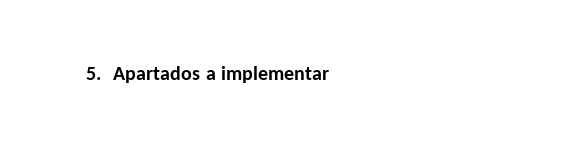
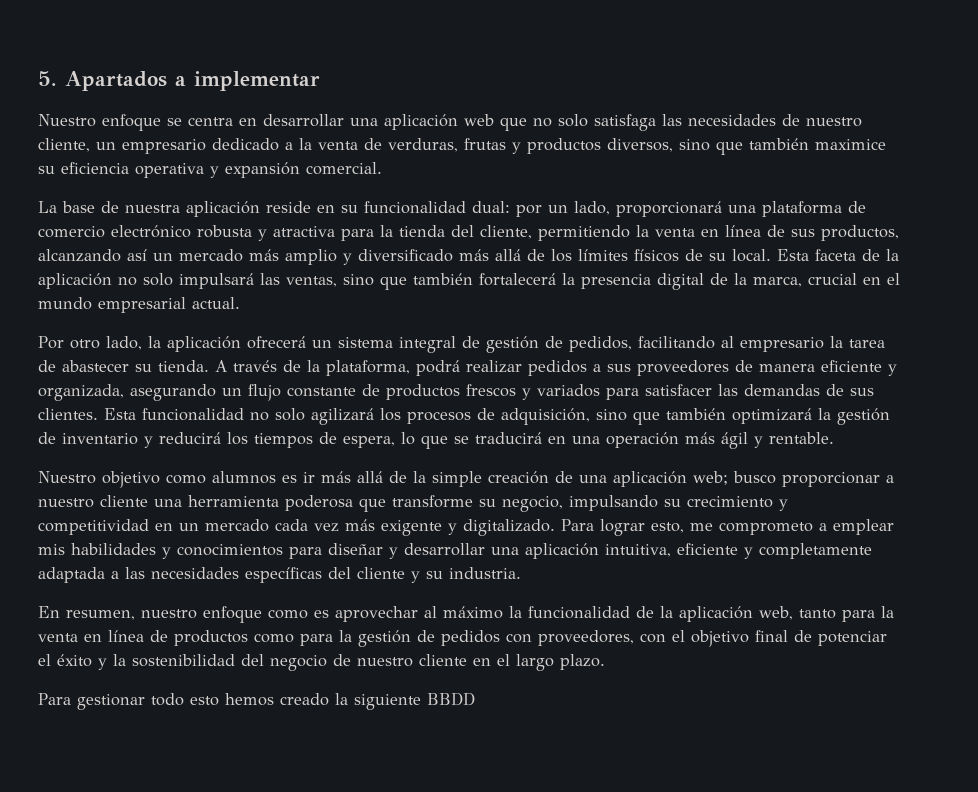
(330, 74) none -> [38,114,862,131] [38,138,886,155] [38,162,382,178] [38,201,866,217] [38,225,899,241] [38,249,899,265] [38,273,900,290] [38,297,240,313] [38,336,885,353] [38,360,897,376] [38,384,874,401] [38,408,890,425] [38,432,834,449] [38,471,894,488] [38,495,788,512] [38,519,894,536] [38,543,872,559] [38,567,521,583] [38,606,894,623] [38,630,887,647] [38,654,605,671] [38,692,475,710] // Nuestro enfoque se centra en desarrollar una aplicación web que no solo satisfaga las necesidades de nuestro cliente, un empresario dedicado a la venta de verduras, frutas y productos diversos, sino que también maximice su eficiencia operativa y expansión comercial. // La base de nuestra aplicación reside en su funcionalidad dual: por un lado, proporcionará una plataforma de comercio electrónico robusta y atractiva para la tienda del cliente, permitiendo la venta en línea de sus productos, alcanzando así un mercado más amplio y diversificado más allá de los límites físicos de su local. Esta faceta de la aplicación no solo impulsará las ventas, sino que también fortalecerá la presencia digital de la marca, crucial en el mundo empresarial actual. // Por otro lado, la aplicación ofrecerá un sistema integral de gestión de pedidos, facilitando al empresario la tarea de abastecer su tienda. A través de la plataforma, podrá realizar pedidos a sus proveedores de manera eficiente y organizada, asegurando un flujo constante de productos frescos y variados para satisfacer las demandas de sus clientes. Esta funcionalidad no solo agilizará los procesos de adquisición, sino que también optimizará la gestión de inventario y reducirá los tiempos de espera, lo que se traducirá en una operación más ágil y rentable. // Nuestro objetivo como alumnos es ir más allá de la simple creación de una aplicación web; busco proporcionar a nuestro cliente una herramienta poderosa que transforme su negocio, impulsando su crecimiento y competitividad en un mercado cada vez más exigente y digitalizado. Para lograr esto, me comprometo a emplear mis habilidades y conocimientos para diseñar y desarrollar una aplicación intuitiva, eficiente y completamente adaptada a las necesidades específicas del cliente y su industria. // En resumen, nuestro enfoque como es aprovechar al máximo la funcionalidad de la aplicación web, tanto para la venta en línea de productos como para la gestión de pedidos con proveedores, con el objetivo final de potenciar el éxito y la sostenibilidad del negocio de nuestro cliente en el largo plazo. // Para gestionar todo esto hemos creado la siguiente BBDD

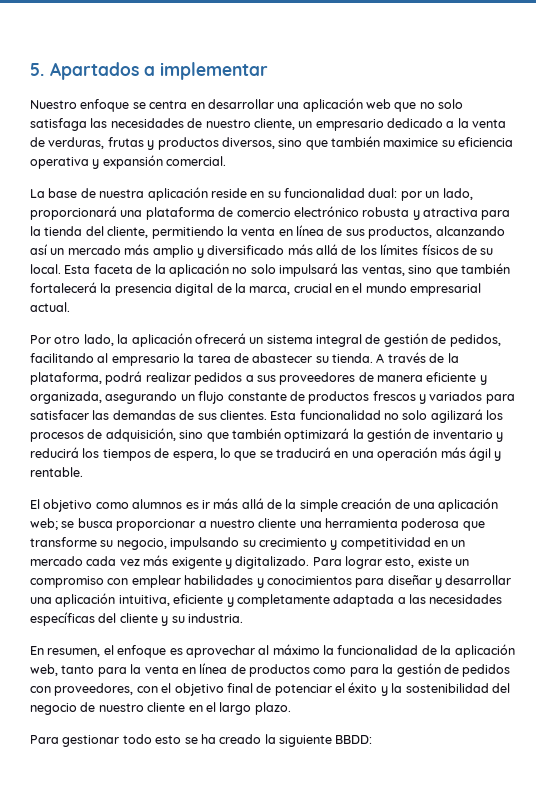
[38,471,96,484] Nuestro -> [30,499,40,509] El
[733,471,776,484] busco -> [61,518,113,528] se busca
[690,519,894,535] [38,544,65,555] me comprometo a emplear mis -> [417,557,470,566] [30,575,181,588] existe un compromiso con emplear
[141,606,308,623] nuestro enfoque como -> [103,645,167,658] el enfoque
[225,693,274,706] hemos -> [184,734,216,744] se ha
[427,692,475,706] BBDD -> [335,735,373,744] BBDD:

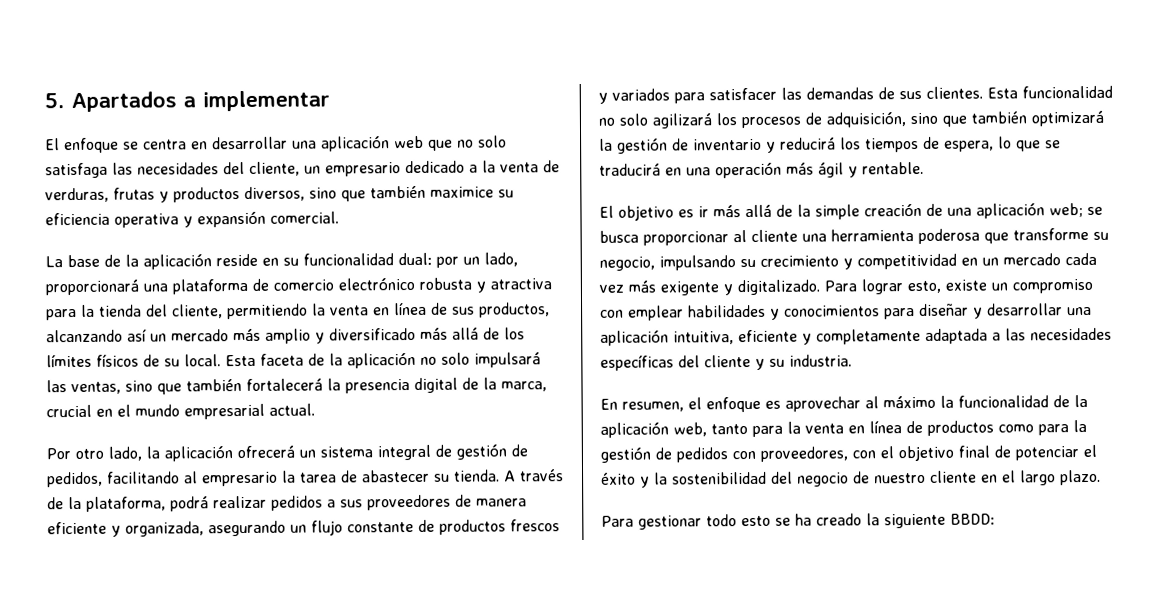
[30,100,77,109] Nuestro -> [45,138,60,151] El
[187,118,251,128] de nuestro -> [223,161,245,175] del
[99,189,145,198] nuestra -> [125,254,139,267] la
[95,499,183,509] como alumnos -> (674, 213) none
[198,519,255,528] a nuestro -> [733,230,747,243] al

